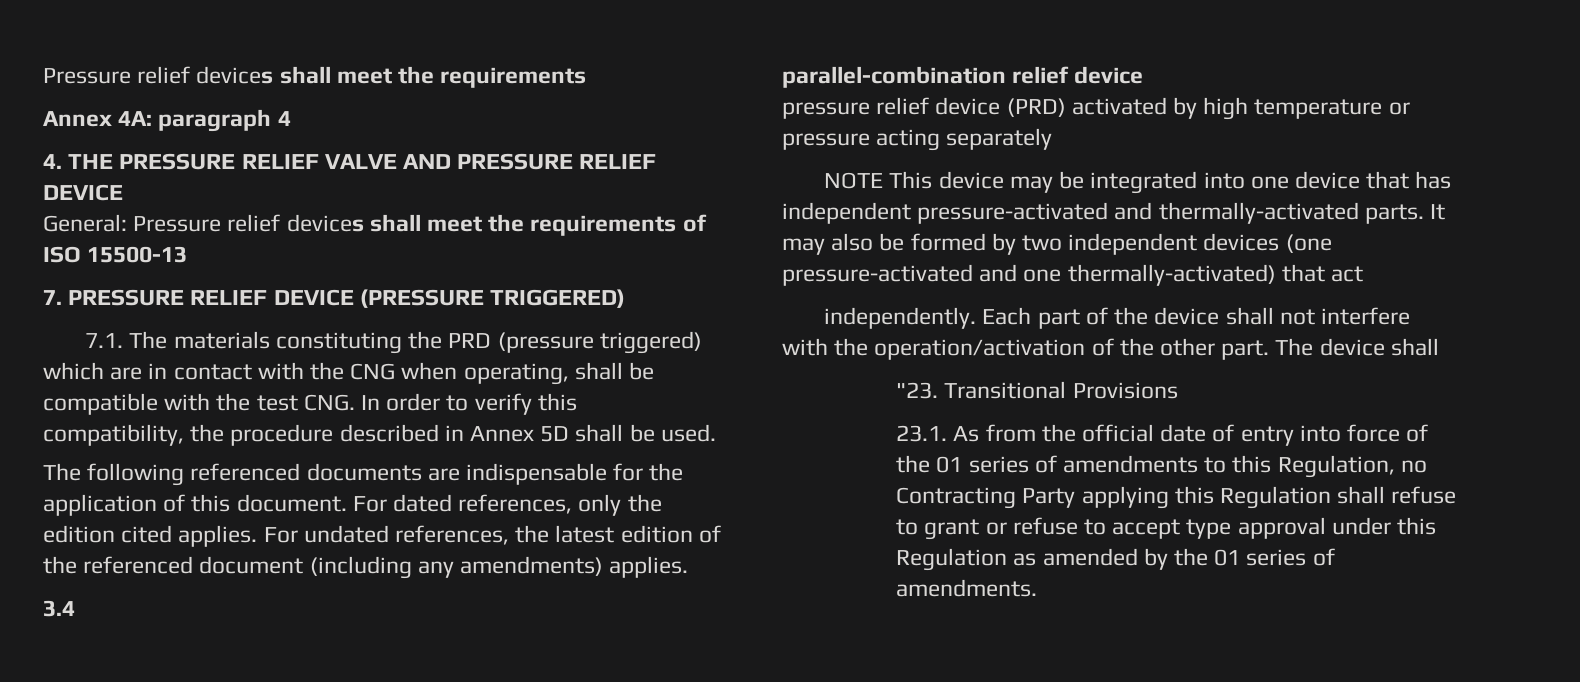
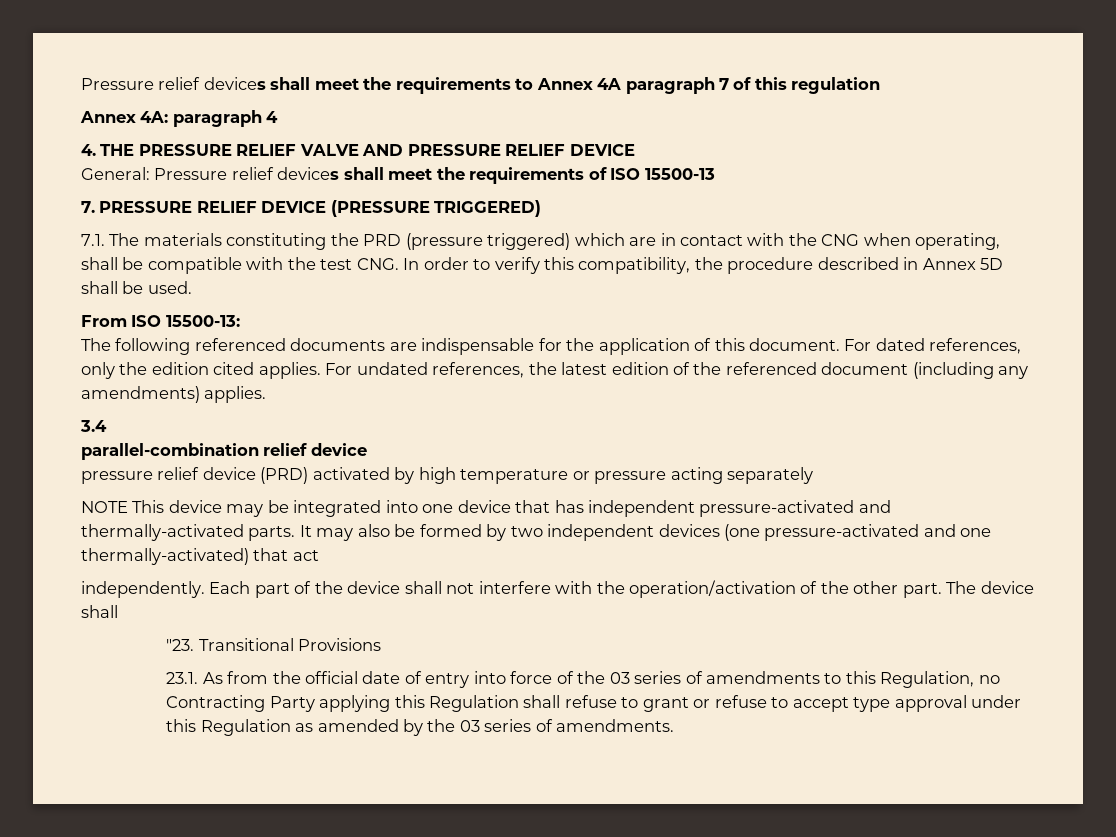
[43,66,587,88] Pressure relief devices shall meet the requirements -> [81,77,881,94] Pressure relief devices shall meet the requirements to Annex 4A paragraph 7 of this regulation
(716, 433) none -> [81,315,240,327] // From ISO 15500-13:
[936,456,963,473] 01 -> [609,672,630,684] 03
[1214,549,1241,566] 01 -> [459,720,480,732] 03

